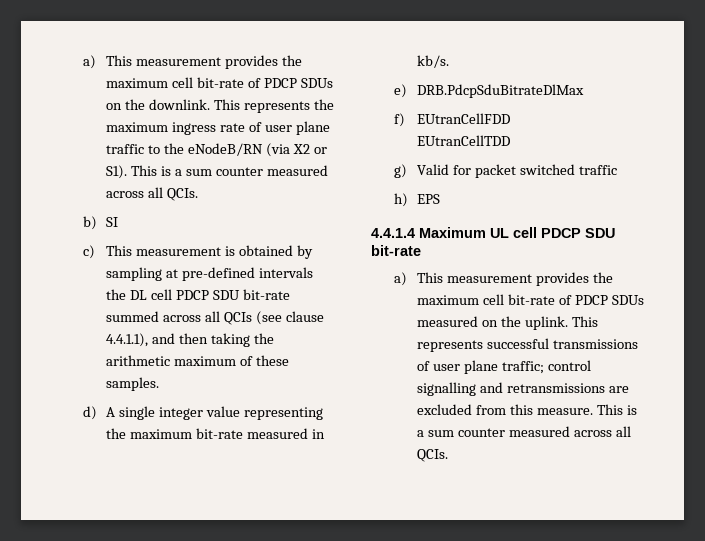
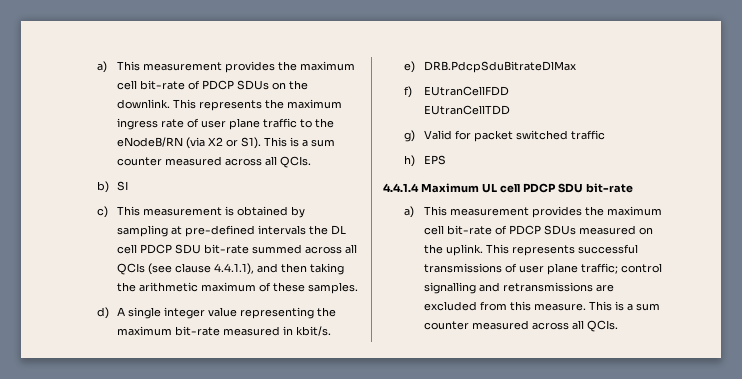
[417,55,450,68] kb/s. -> [296,326,332,336] kbit/s.

